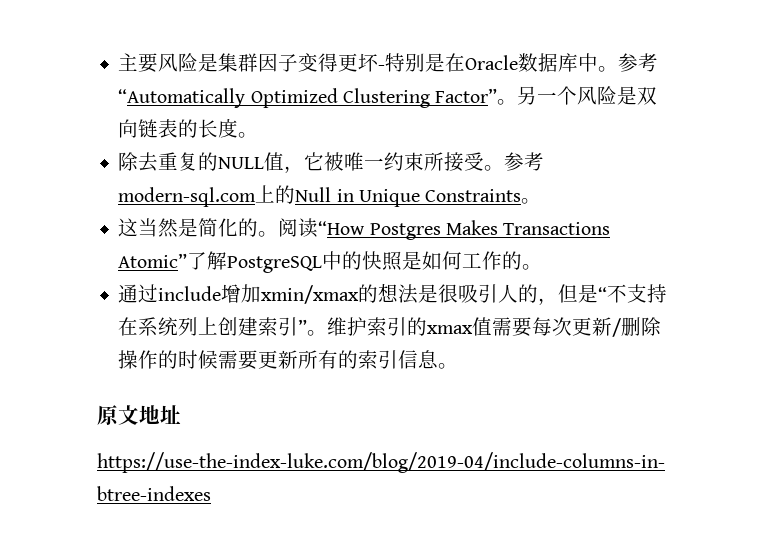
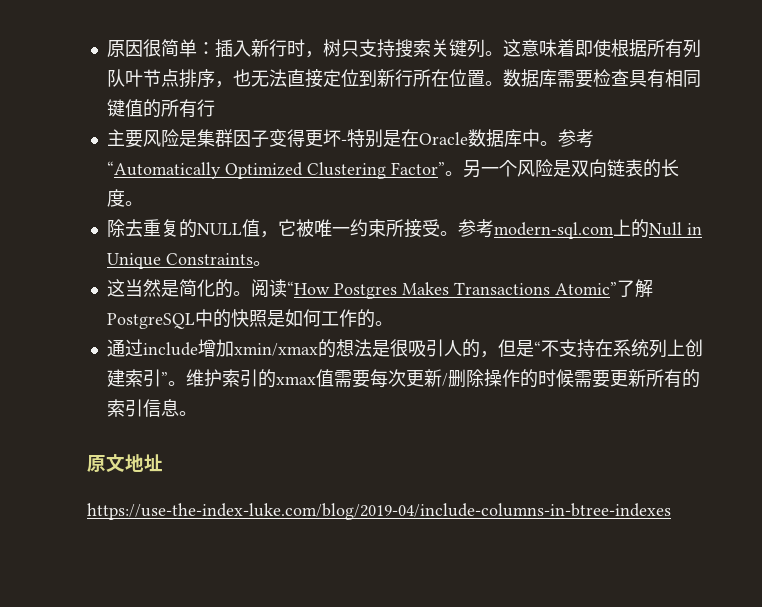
(118, 62) none -> [106,39,701,58] [106,69,701,88] [106,99,215,118] 原因很简单：插入新行时，树只支持搜索关键列。这意味着即使根据所有列队叶节点排序，也无法直接定位到新行所在位置。数据库需要检查具有相同键值的所有行 //

